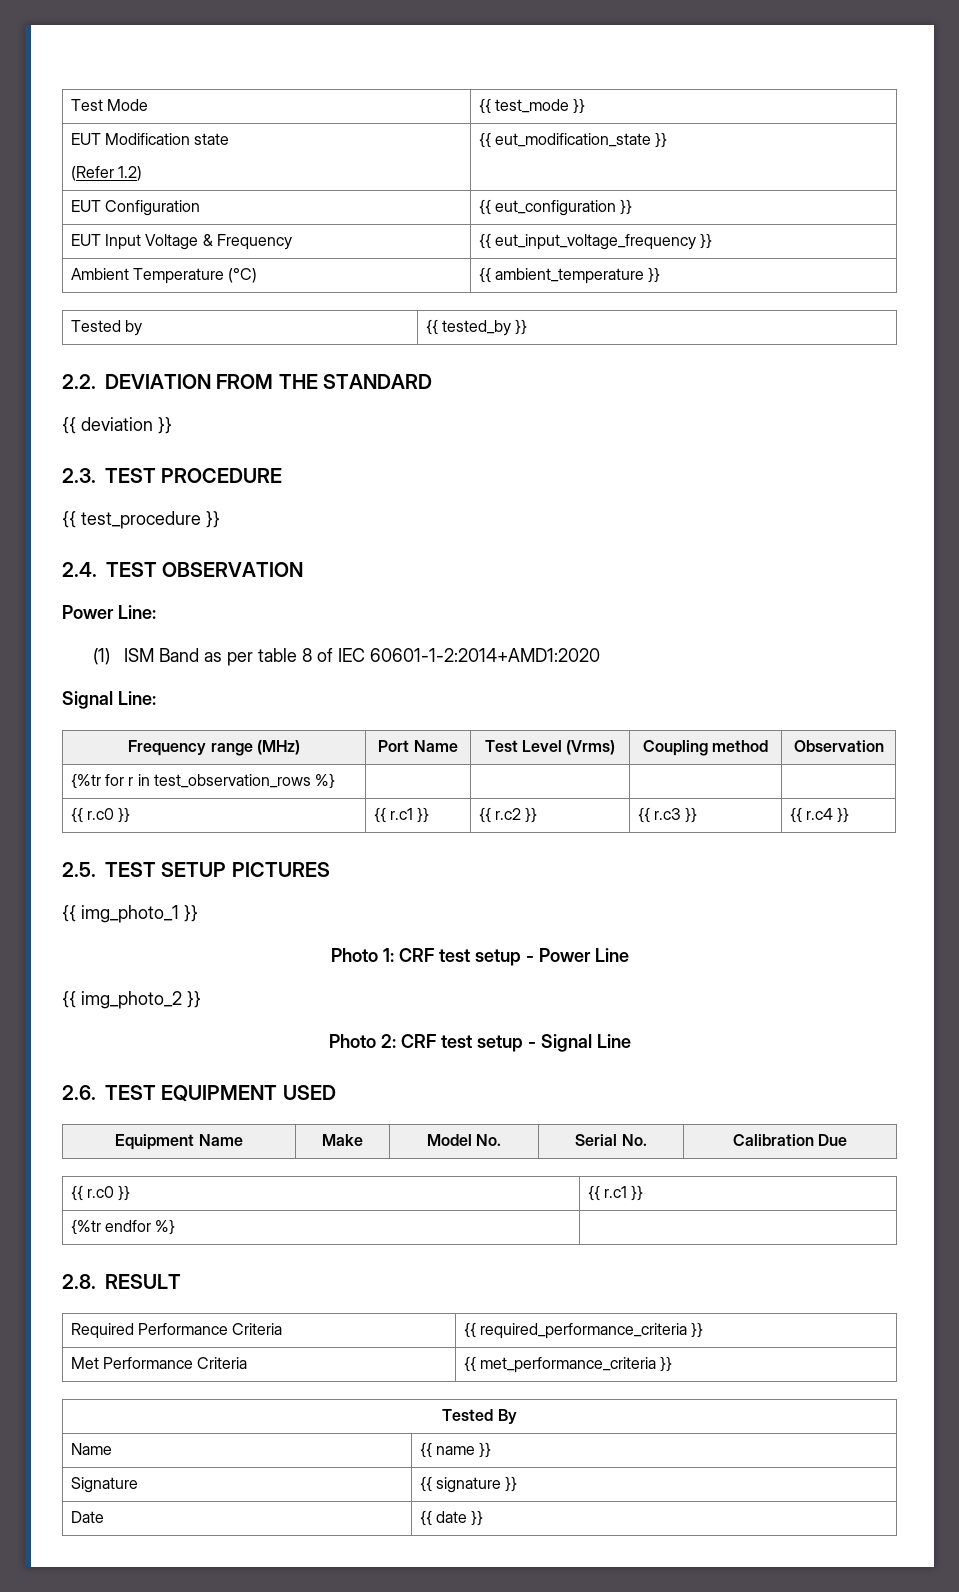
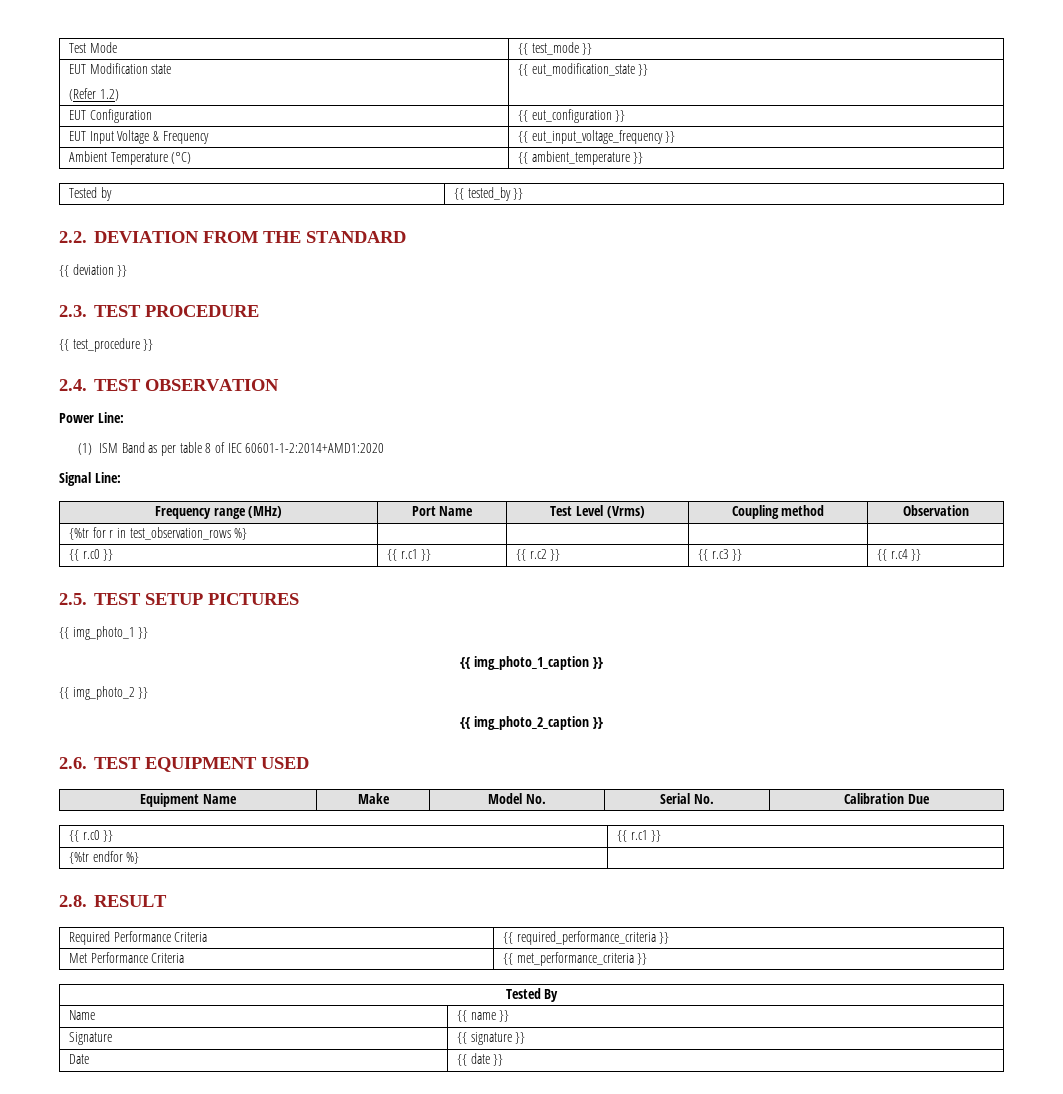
[330,948,629,966] [62,991,201,1009] [328,1034,631,1052] Photo 1: CRF test setup - Power Line // {{ img_photo_2 }} // Photo 2: CRF test setup - Signal Line -> [460,656,603,670] [59,686,149,700] [460,716,603,730] {{ img_photo_1_caption }} // {{ img_photo_2 }} // {{ img_photo_2_caption }}

